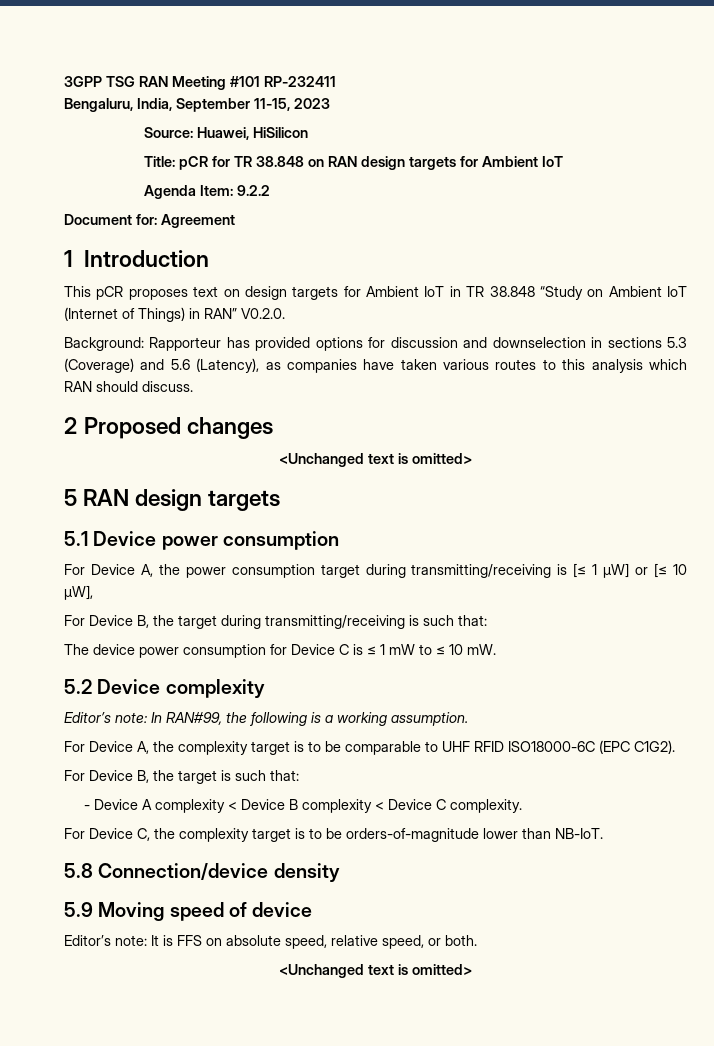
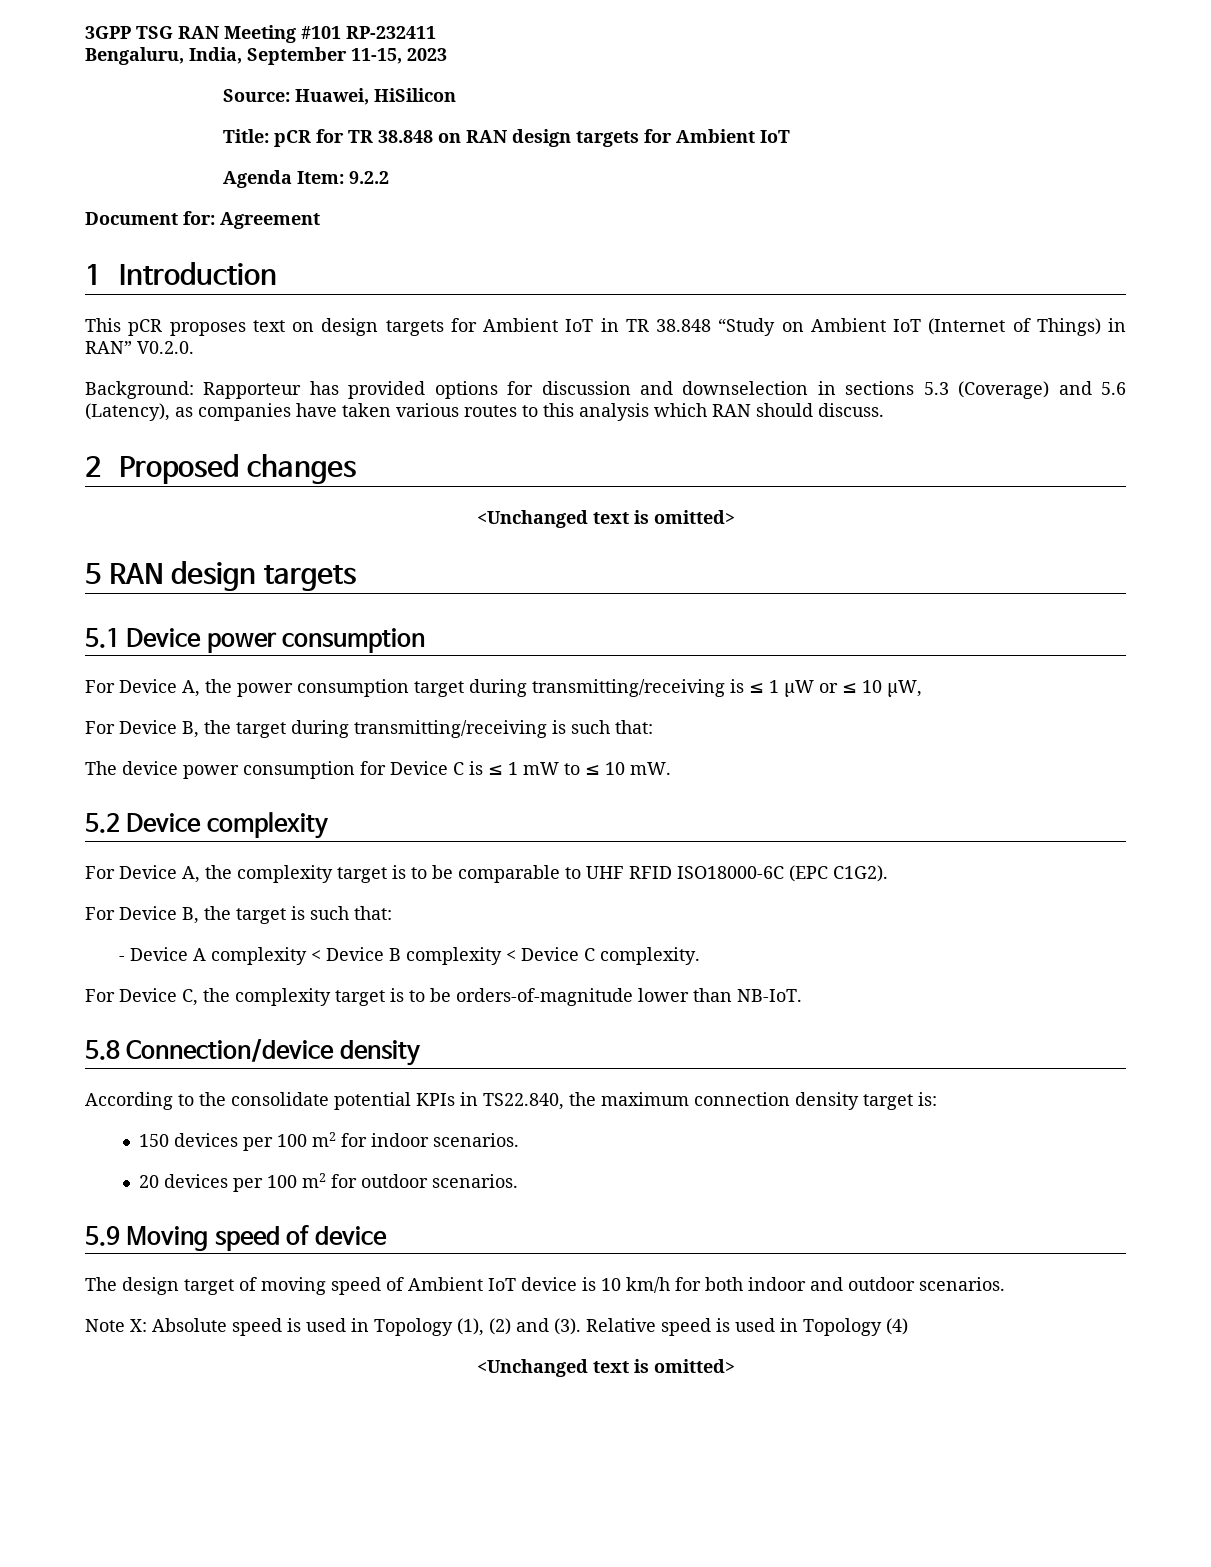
[573,563,687,578] [64,585,93,600] [≤ 1 μW] or [≤ 10 μW], -> [749,680,922,697] ≤ 1 μW or ≤ 10 μW,
[64,712,468,726] // Editor’s note: In RAN#99, the following is a working assumption. -> (328, 825) none
(340, 872) none -> [85,1092,937,1110] [139,1132,520,1151] [139,1173,519,1192] // According to the consolidate potential KPIs in TS22.840, the maximum connection density target is: // 150 devices per 100 m2 for indoor scenarios. // 20 devices per 100 m2 for outdoor scenarios.
[64,935,477,949] Editor’s note: It is FFS on absolute speed, relative speed, or both. -> [85,1277,1005,1295] [85,1318,908,1336] The design target of moving speed of Ambient IoT device is 10 km/h for both indoor and outdoor scenarios. // Note X: Absolute speed is used in Topology (1), (2) and (3). Relative speed is used in Topology (4)

